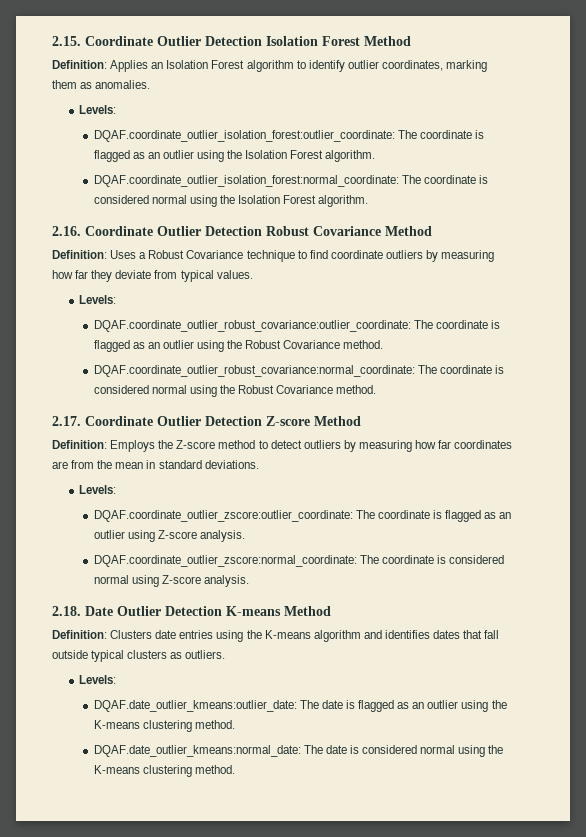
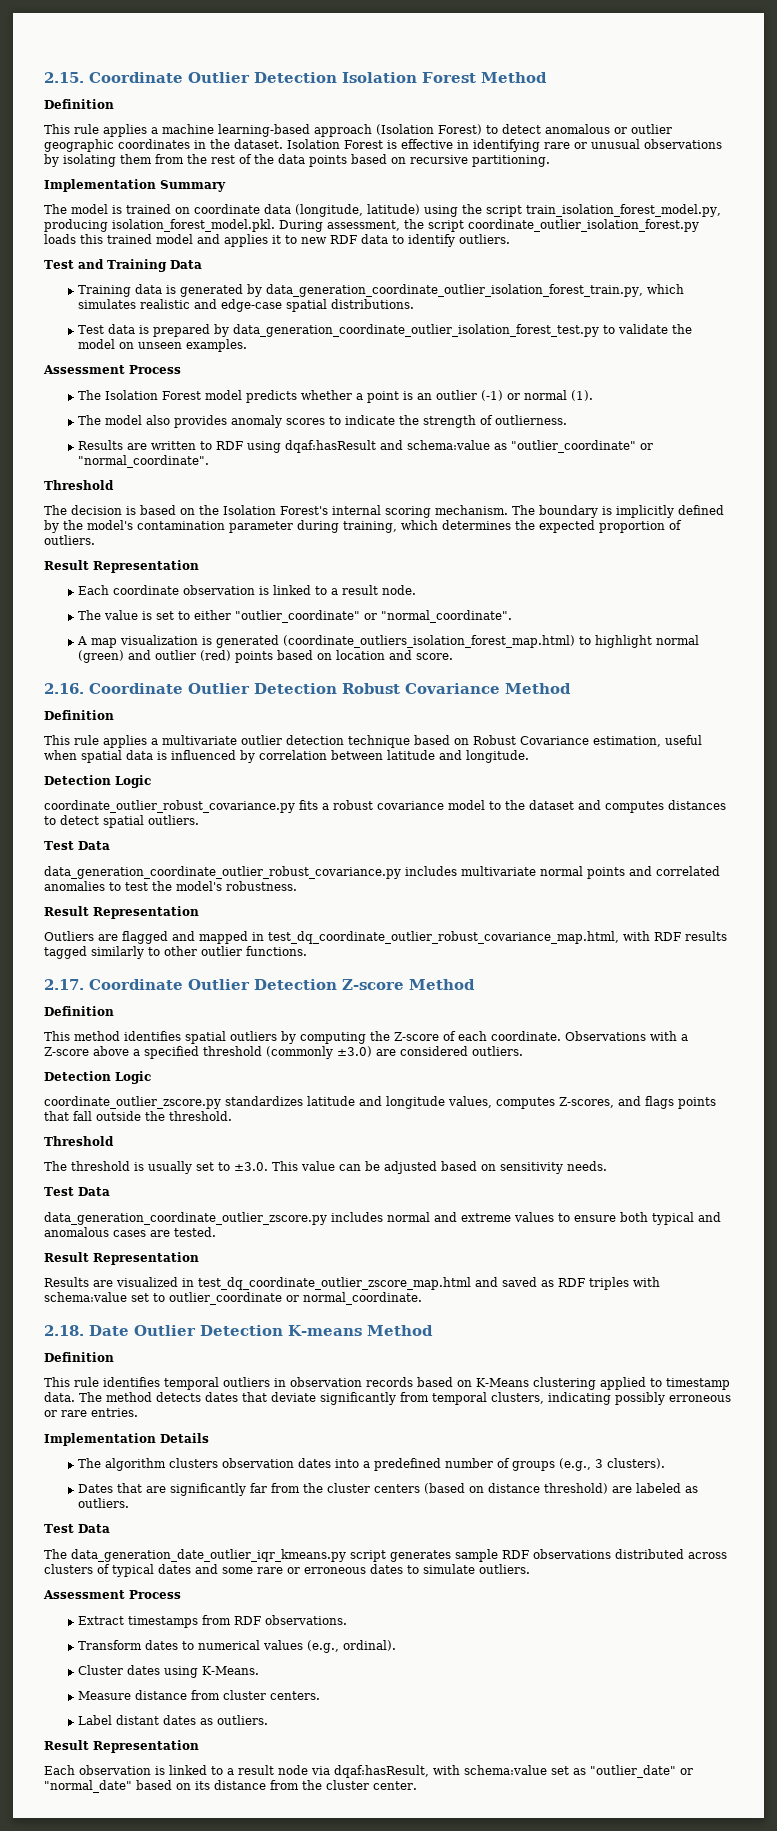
[52,60,488,72] [52,80,151,89] [79,105,117,114] [93,130,484,142] [93,150,376,162] [93,175,488,187] [93,195,369,207] Definition: Applies an Isolation Forest algorithm to identify outlier coordinates, marking them as anomalies. // Levels: // DQAF.coordinate_outlier_isolation_forest:outlier_coordinate: The coordinate is flagged as an outlier using the Isolation Forest algorithm. // DQAF.coordinate_outlier_isolation_forest:normal_coordinate: The coordinate is considered normal using the Isolation Forest algorithm. -> [44,99,114,109] [44,124,672,137] [44,139,722,152] [44,154,550,167] [44,179,226,192] [44,204,721,217] [44,219,699,232] [44,234,510,247] [44,259,202,272] [78,284,685,297] [78,299,415,312] [78,324,693,337] [78,339,248,352] [43,365,181,374] [78,390,594,403] [78,415,568,428] [78,440,654,453] [78,455,210,468] [44,480,114,490] [44,505,724,518] [44,520,682,533] [44,535,95,545] [44,560,199,573] [78,585,417,595] [78,610,513,623] [77,635,700,648] [78,650,454,663] Definition // This rule applies a machine learning-based approach (Isolation Forest) to detect anomalous or outlier geographic coordinates in the dataset. Isolation Forest is effective in identifying rare or unusual observations by isolating them from the rest of the data points based on recursive partitioning. // Implementation Summary // The model is trained on coordinate data (longitude, latitude) using the script train_isolation_forest_model.py, producing isolation_forest_model.pkl. During assessment, the script coordinate_outlier_isolation_forest.py loads this trained model and applies it to new RDF data to identify outliers. // Test and Training Data // Training data is generated by data_generation_coordinate_outlier_isolation_forest_train.py, which simulates realistic and edge-case spatial distributions. // Test data is prepared by data_generation_coordinate_outlier_isolation_forest_test.py to validate the model on unseen examples. // Assessment Process // The Isolation Forest model predicts whether a point is an outlier (-1) or normal (1). // The model also provides anomaly scores to indicate the strength of outlierness. // Results are written to RDF using dqaf:hasResult and schema:value as "outlier_coordinate" or "normal_coordinate". // Threshold // The decision is based on the Isolation Forest's internal scoring mechanism. The boundary is implicitly defined by the model's contamination parameter during training, which determines the expected proportion of outliers. // Result Representation // Each coordinate observation is linked to a result node. // The value is set to either "outlier_coordinate" or "normal_coordinate". // A map visualization is generated (coordinate_outliers_isolation_forest_map.html) to highlight normal (green) and outlier (red) points based on location and score.
[52,250,495,262] [52,270,253,282] [79,295,117,304] [93,320,500,332] [93,340,384,352] [93,365,504,377] [93,385,377,397] Definition: Uses a Robust Covariance technique to find coordinate outliers by measuring how far they deviate from typical values. // Levels: // DQAF.coordinate_outlier_robust_covariance:outlier_coordinate: The coordinate is flagged as an outlier using the Robust Covariance method. // DQAF.coordinate_outlier_robust_covariance:normal_coordinate: The coordinate is considered normal using the Robust Covariance method. -> [44,710,114,720] [44,735,702,748] [44,750,529,763] [44,775,151,788] [44,800,726,813] [44,815,199,828] [44,841,110,850] [44,866,720,879] [44,881,297,891] [44,906,199,919] [44,931,727,944] [44,946,307,959] Definition // This rule applies a multivariate outlier detection technique based on Robust Covariance estimation, useful when spatial data is influenced by correlation between latitude and longitude. // Detection Logic // coordinate_outlier_robust_covariance.py fits a robust covariance model to the dataset and computes distances to detect spatial outliers. // Test Data // data_generation_coordinate_outlier_robust_covariance.py includes multivariate normal points and correlated anomalies to test the model's robustness. // Result Representation // Outliers are flagged and mapped in test_dq_coordinate_outlier_robust_covariance_map.html, with RDF results tagged similarly to other outlier functions.
[52,440,513,452] [52,460,259,469] [79,485,117,494] [93,510,512,522] [93,530,245,542] [93,555,505,567] [93,575,249,587] Definition: Employs the Z-score method to detect outliers by measuring how far coordinates are from the mean in standard deviations. // Levels: // DQAF.coordinate_outlier_zscore:outlier_coordinate: The coordinate is flagged as an outlier using Z-score analysis. // DQAF.coordinate_outlier_zscore:normal_coordinate: The coordinate is considered normal using Z-score analysis. -> [44,1006,114,1016] [44,1031,688,1044] [44,1046,523,1059] [44,1071,151,1084] [44,1096,716,1109] [44,1111,232,1121] [44,1136,114,1146] [44,1161,607,1174] [44,1187,110,1196] [44,1212,721,1225] [44,1227,216,1237] [44,1252,199,1265] [44,1277,660,1290] [44,1292,422,1305] Definition // This method identifies spatial outliers by computing the Z-score of each coordinate. Observations with a Z-score above a specified threshold (commonly ±3.0) are considered outliers. // Detection Logic // coordinate_outlier_zscore.py standardizes latitude and longitude values, computes Z-scores, and flags points that fall outside the threshold. // Threshold // The threshold is usually set to ±3.0. This value can be adjusted based on sensitivity needs. // Test Data // data_generation_coordinate_outlier_zscore.py includes normal and extreme values to ensure both typical and anomalous cases are tested. // Result Representation // Results are visualized in test_dq_coordinate_outlier_zscore_map.html and saved as RDF triples with schema:value set to outlier_coordinate or normal_coordinate.
[52,630,500,642] [52,650,226,662] [79,675,117,684] [93,700,507,712] [93,720,235,732] [93,745,504,757] [93,765,235,777] Definition: Clusters date entries using the K-means algorithm and identifies dates that fall outside typical clusters as outliers. // Levels: // DQAF.date_outlier_kmeans:outlier_date: The date is flagged as an outlier using the K-means clustering method. // DQAF.date_outlier_kmeans:normal_date: The date is considered normal using the K-means clustering method. -> [44,1352,114,1362] [44,1377,730,1390] [44,1392,731,1405] [44,1408,138,1417] [44,1433,209,1446] [78,1458,666,1471] [78,1483,699,1496] [78,1498,130,1508] [44,1524,110,1533] [44,1549,727,1562] [44,1564,530,1577] [43,1590,181,1599] [78,1615,348,1628] [78,1640,397,1653] [78,1665,260,1678] [78,1690,321,1700] [78,1715,269,1725] [44,1740,199,1753] [44,1765,693,1778] [44,1780,417,1793] Definition // This rule identifies temporal outliers in observation records based on K-Means clustering applied to timestamp data. The method detects dates that deviate significantly from temporal clusters, indicating possibly erroneous or rare entries. // Implementation Details // The algorithm clusters observation dates into a predefined number of groups (e.g., 3 clusters). // Dates that are significantly far from the cluster centers (based on distance threshold) are labeled as outliers. // Test Data // The data_generation_date_outlier_iqr_kmeans.py script generates sample RDF observations distributed across clusters of typical dates and some rare or erroneous dates to simulate outliers. // Assessment Process // Extract timestamps from RDF observations. // Transform dates to numerical values (e.g., ordinal). // Cluster dates using K-Means. // Measure distance from cluster centers. // Label distant dates as outliers. // Result Representation // Each observation is linked to a result node via dqaf:hasResult, with schema:value set as "outlier_date" or "normal_date" based on its distance from the cluster center.

